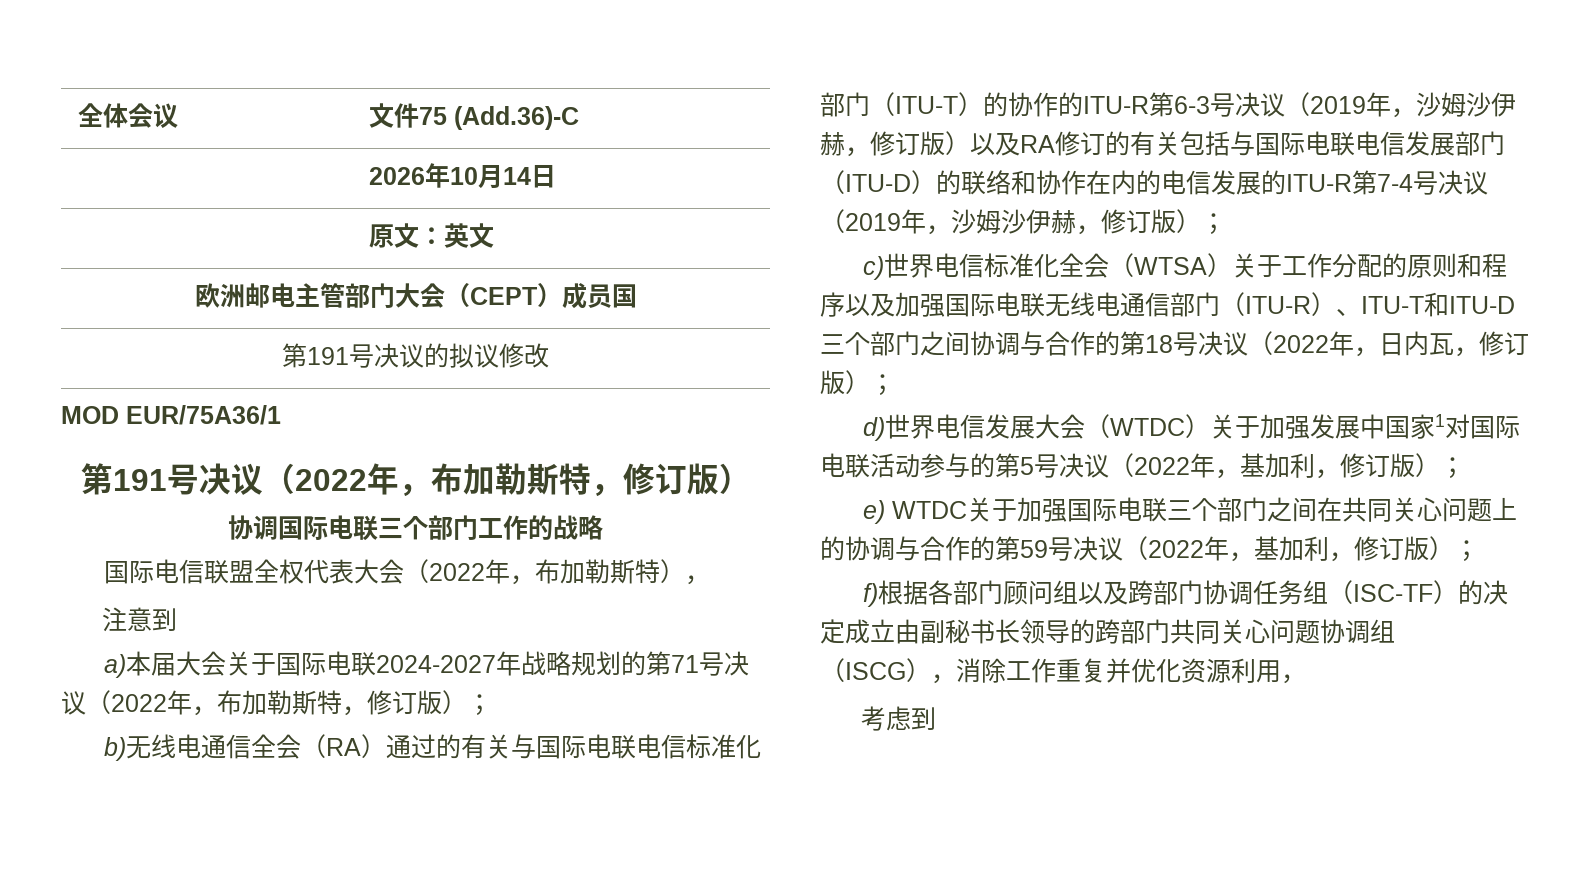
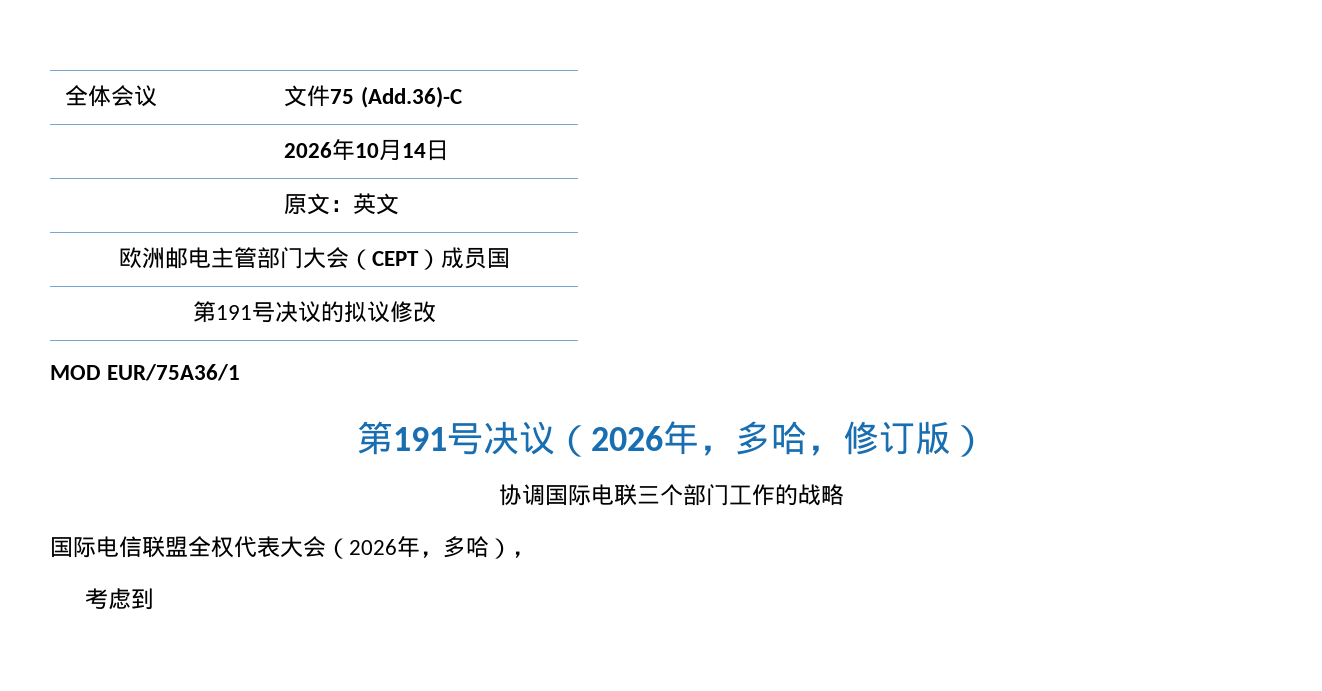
[294,463,591,497] 2022年，布加勒斯特 -> [590,421,807,456] 2026年，多哈
[428,559,710,585] [102,607,178,632] [103,651,749,678] [61,690,492,716] [103,734,761,761] [820,92,1516,118] [820,131,1505,157] [820,170,1488,195] [820,209,1226,235] [862,253,1507,280] [820,292,1515,317] [820,331,1529,357] [820,370,895,396] [862,414,1520,441] [820,453,1465,479] [862,497,1517,524] [820,536,1479,562] [862,580,1508,607] [820,619,1395,644] [820,658,1281,684] 2022年，布加勒斯特）， // 注意到 // a)本届大会关于国际电联2024-2027年战略规划的第71号决议（2022年，布加勒斯特，修订版）； // b)无线电通信全会（RA）通过的有关与国际电联电信标准化部门（ITU-T）的协作的ITU-R第6-3号决议（2019年，沙姆沙伊赫，修订版）以及RA修订的有关包括与国际电联电信发展部门（ITU-D）的联络和协作在内的电信发展的ITU-R第7-4号决议（2019年，沙姆沙伊赫，修订版）； // c)世界电信标准化全会（WTSA）关于工作分配的原则和程序以及加强国际电联无线电通信部门（ITU-R）、ITU-T和ITU-D三个部门之间协调与合作的第18号决议（2022年，日内瓦，修订版）； // d)世界电信发展大会（WTDC）关于加强发展中国家1对国际电联活动参与的第5号决议（2022年，基加利，修订版）； // e) WTDC关于加强国际电联三个部门之间在共同关心问题上的协调与合作的第59号决议（2022年，基加利，修订版）； // f)根据各部门顾问组以及跨部门协调任务组（ISC-TF）的决定成立由副秘书长领导的跨部门共同关心问题协调组（ISCG），消除工作重复并优化资源利用 -> [349,536,512,559] 2026年，多哈）

